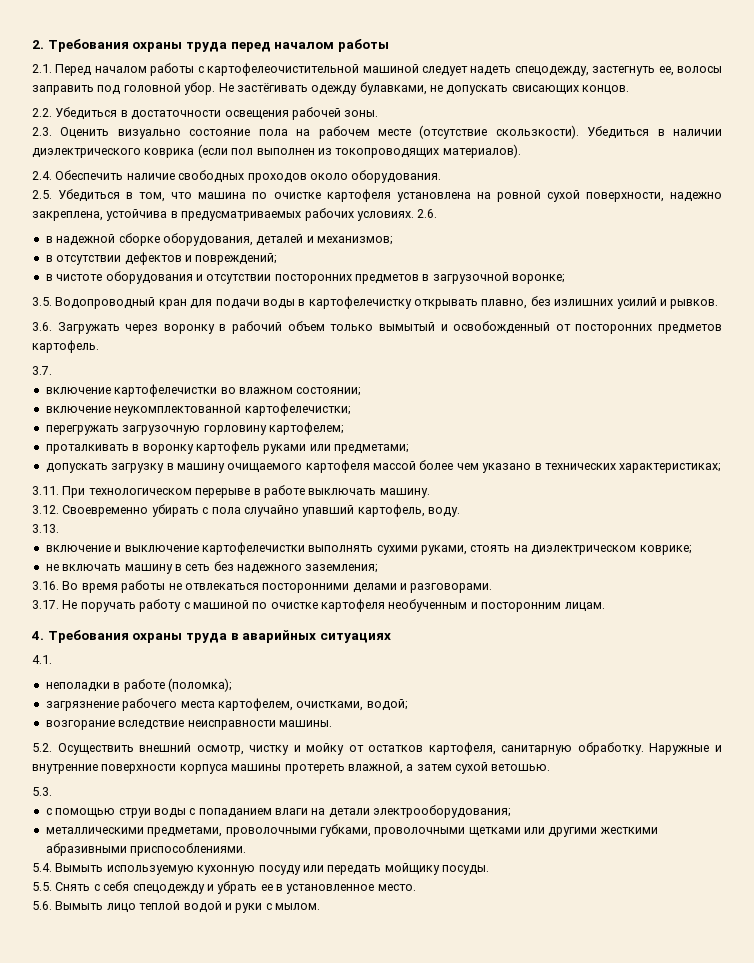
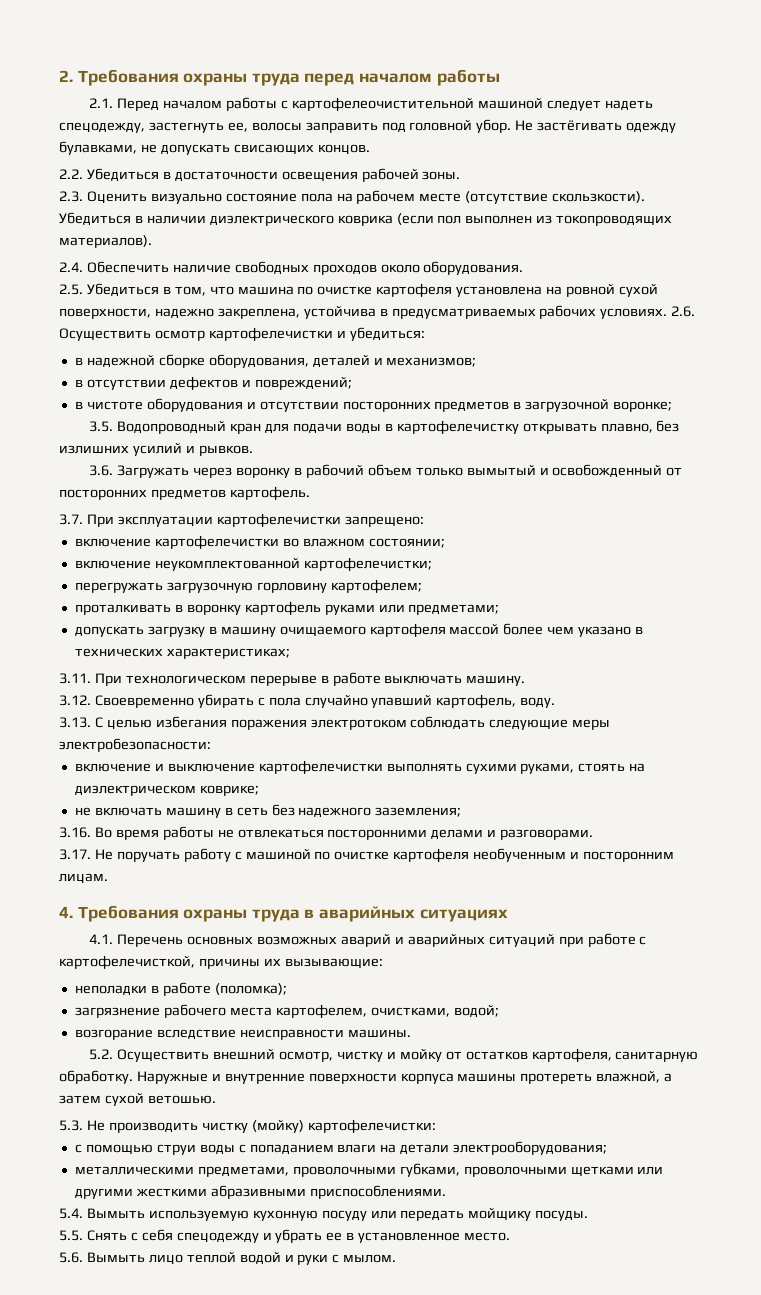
(438, 213) none -> [59,327,425,341] Осуществить осмотр картофелечистки и убедиться:
(52, 370) none -> [86,513,424,527] При эксплуатации картофелечистки запрещено:
(59, 528) none -> [94,716,611,730] [59,738,211,752] С целью избегания поражения электротоком соблюдать следующие меры электробезопасности:
(52, 659) none -> [117,933,647,947] [59,955,383,969] Перечень основных возможных аварий и аварийных ситуаций при работе с картофелечисткой, причины их вызывающие:
(52, 791) none -> [86,1119,436,1133] Не производить чистку (мойку) картофелечистки:

